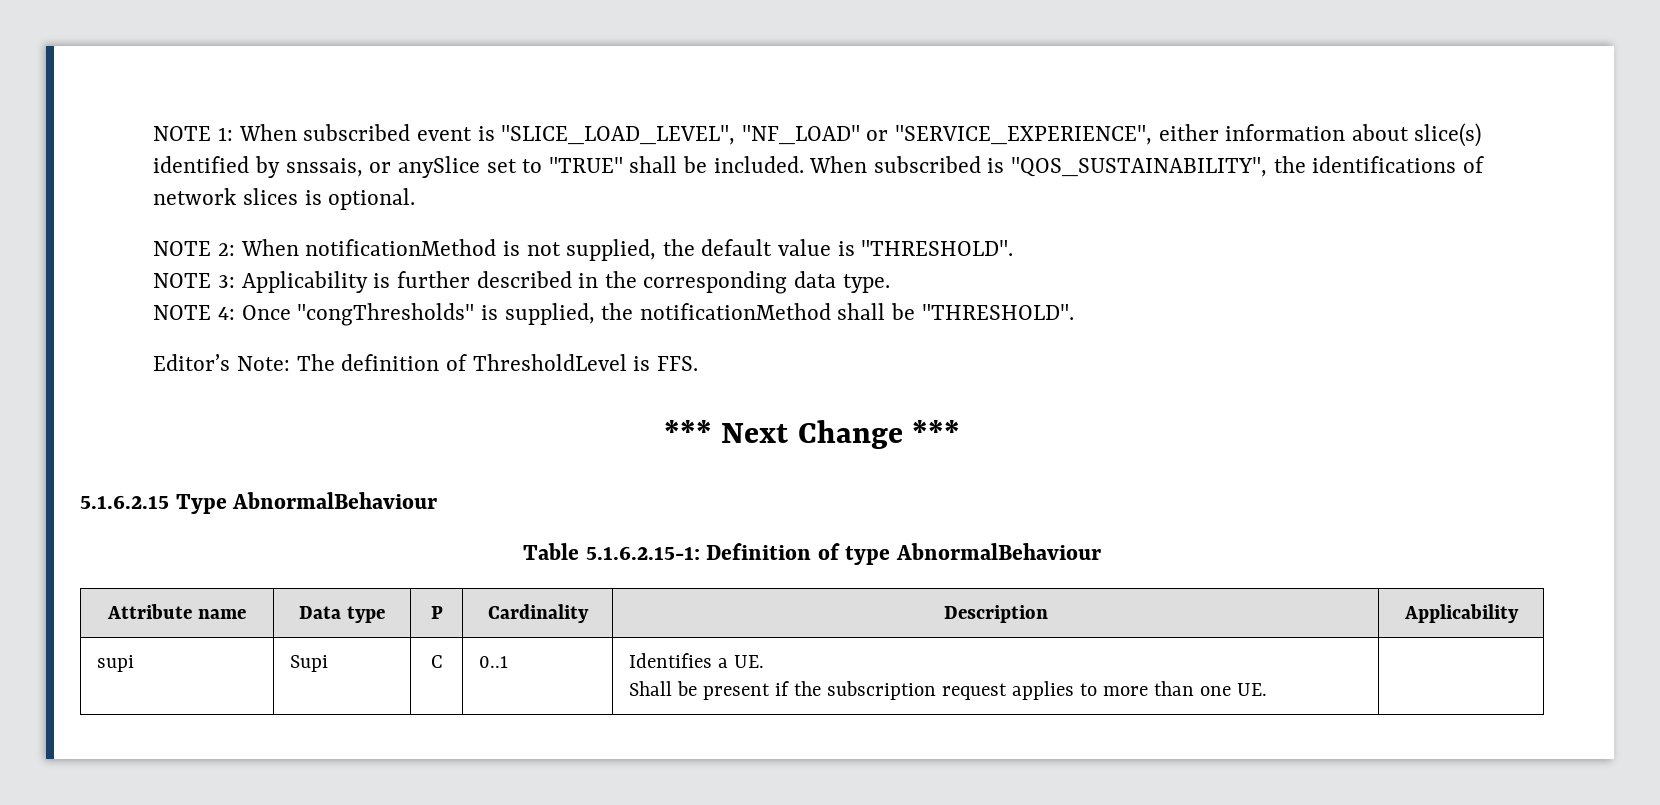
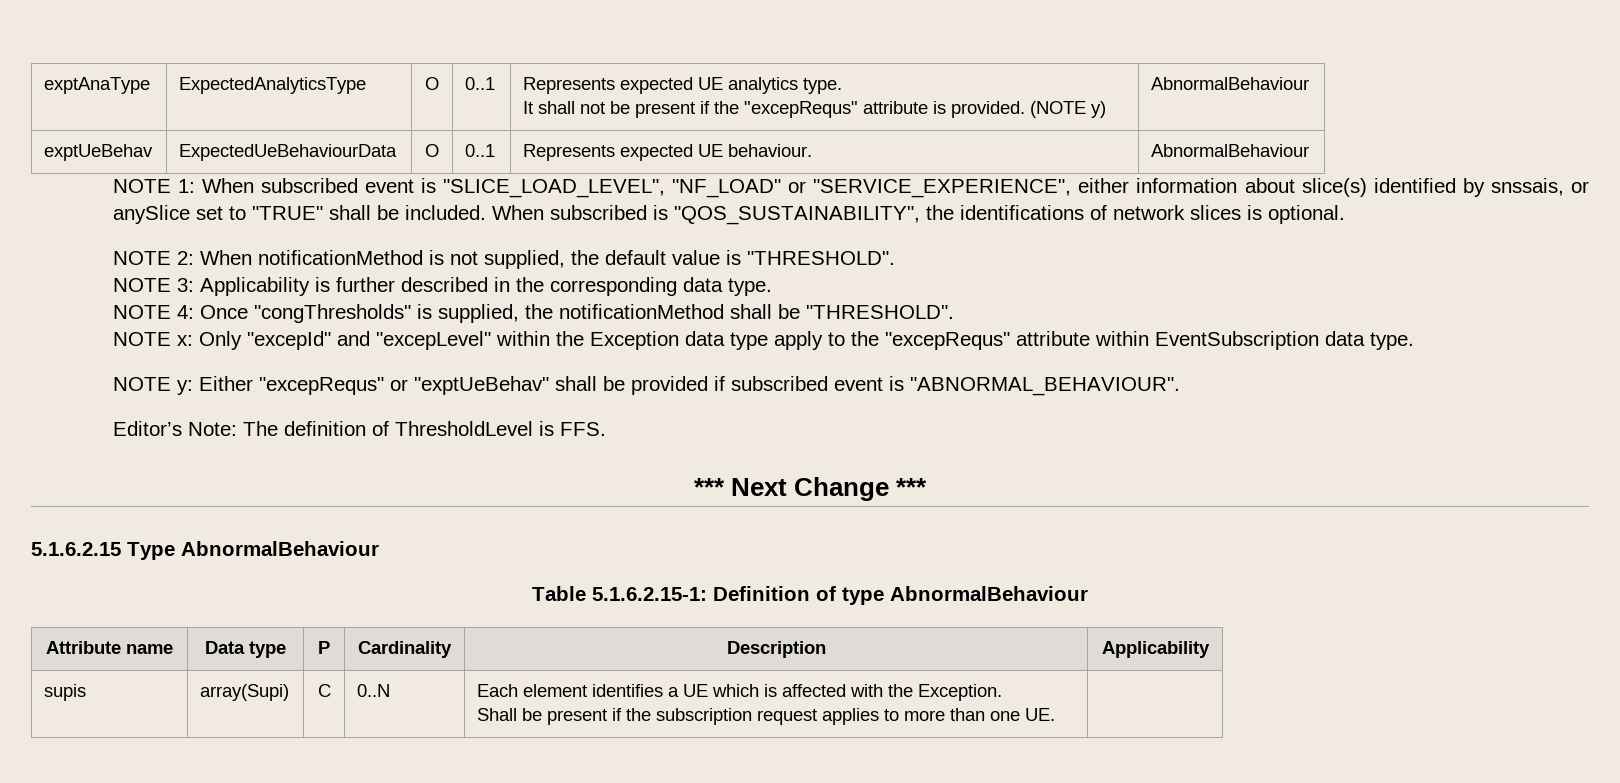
(153, 133) none -> [44,77,151,94] [179,77,367,94] [425,77,439,90] [465,77,496,90] [523,77,843,94] [523,101,1107,118] [1151,77,1310,90] [44,144,154,161] [179,144,398,161] [425,144,439,157] [465,144,496,157] [523,144,813,161] [1151,144,1310,157] exptAnaType | ExpectedAnalyticsType | O | 0..1 | Represents expected UE analytics type. // It shall not be present if the "excepRequs" attribute is provided. (NOTE y) | AbnormalBehaviour // exptUeBehav | ExpectedUeBehaviourData | O | 0..1 | Represents expected UE behaviour. | AbnormalBehaviour //
(1074, 312) none -> [112,331,1414,350] [112,376,1180,396] // NOTE x: Only "excepId" and "excepLevel" within the Exception data type apply to the "excepRequs" attribute within EventSubscription data type. // NOTE y: Either "excepRequs" or "exptUeBehav" shall be provided if subscribed event is "ABNORMAL_BEHAVIOUR".
[97,655,135,672] [290,655,329,672] supi | Supi -> [44,684,87,701] [200,684,290,701] supis | array(Supi)
[479,656,509,668] [629,653,765,668] 0..1 | Identifies a UE. -> [357,684,391,697] [477,684,1003,701] 0..N | Each element identifies a UE which is affected with the Exception.

